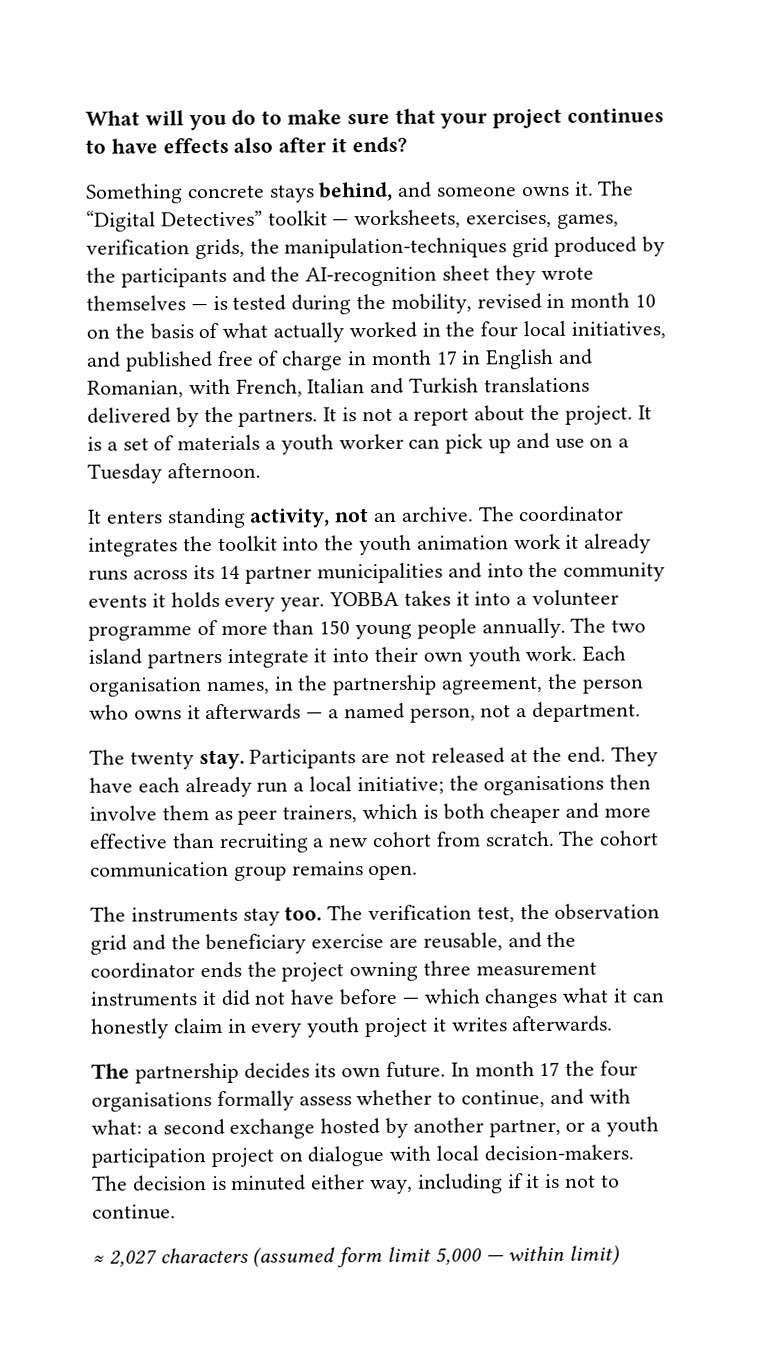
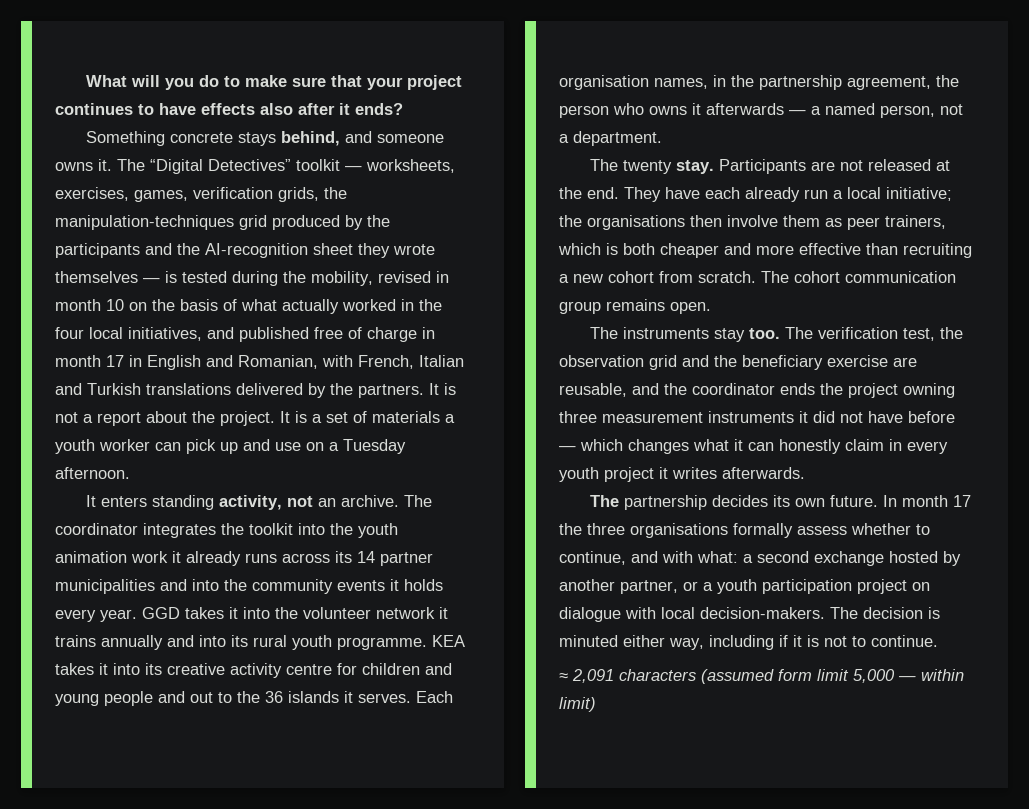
[329,589,620,607] [88,617,647,641] [88,645,578,669] YOBBA takes it into a volunteer programme of more than 150 young people annually. The two island partners integrate it into their own youth work. -> [142,607,448,619] [55,635,465,650] [55,663,452,678] [55,691,411,706] GGD takes it into the volunteer network it trains annually and into its rural youth programme. KEA takes it into its creative activity centre for children and young people and out to the 36 islands it serves.
[600,1060,639,1077] four -> [587,523,625,535] three
[108,1249,157,1267] 2,027 -> [572,669,614,683] 2,091

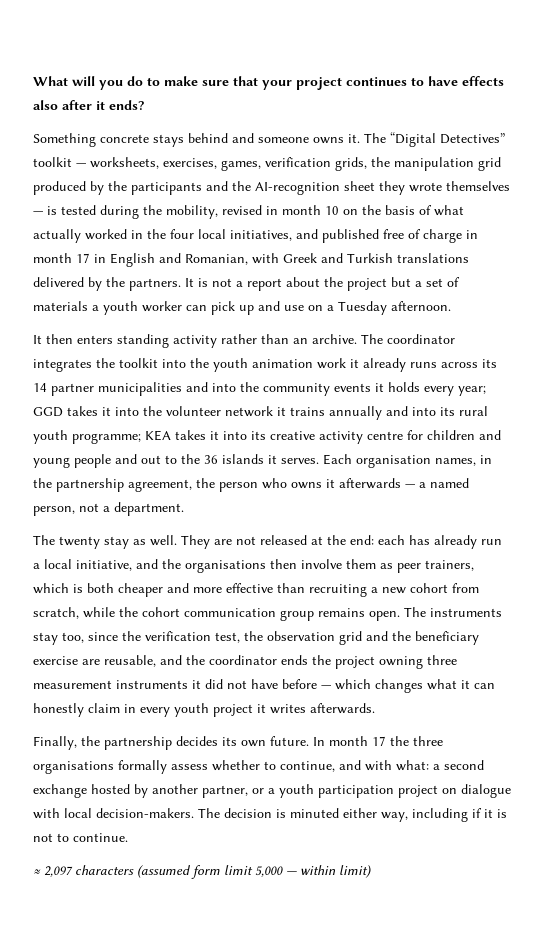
[280,131,340,146] behind, -> [188,133,228,143] behind
[55,215,234,230] manipulation-techniques -> [394,157,474,171] manipulation
[358,355,464,369] French, Italian -> [283,253,317,263] Greek
[220,411,307,426] project. It is -> [347,277,411,291] project but
(96, 501) none -> [46,334,73,344] then
[218,495,313,510] activity, not -> [173,334,289,348] activity rather than
[100,609,137,622] year. -> [458,386,486,396] year;
[337,637,427,650] programme. -> [72,433,141,444] programme;
[675,159,806,174] stay. Participants -> [104,535,210,549] stay as well. They
[587,187,740,202] end. They have each -> [350,535,430,545] end: each has
[886,187,952,201] initiative; -> [76,559,158,571] initiative, and
[698,271,789,283] scratch. The -> [33,607,138,619] scratch, while the
(711, 308) // -> (400, 616) none
[748,327,813,339] too. The -> [62,631,141,643] too, since the
[589,495,619,507] The -> [33,736,100,750] Finally, the
[572,669,614,683] 2,091 -> [44,866,73,877] 2,097

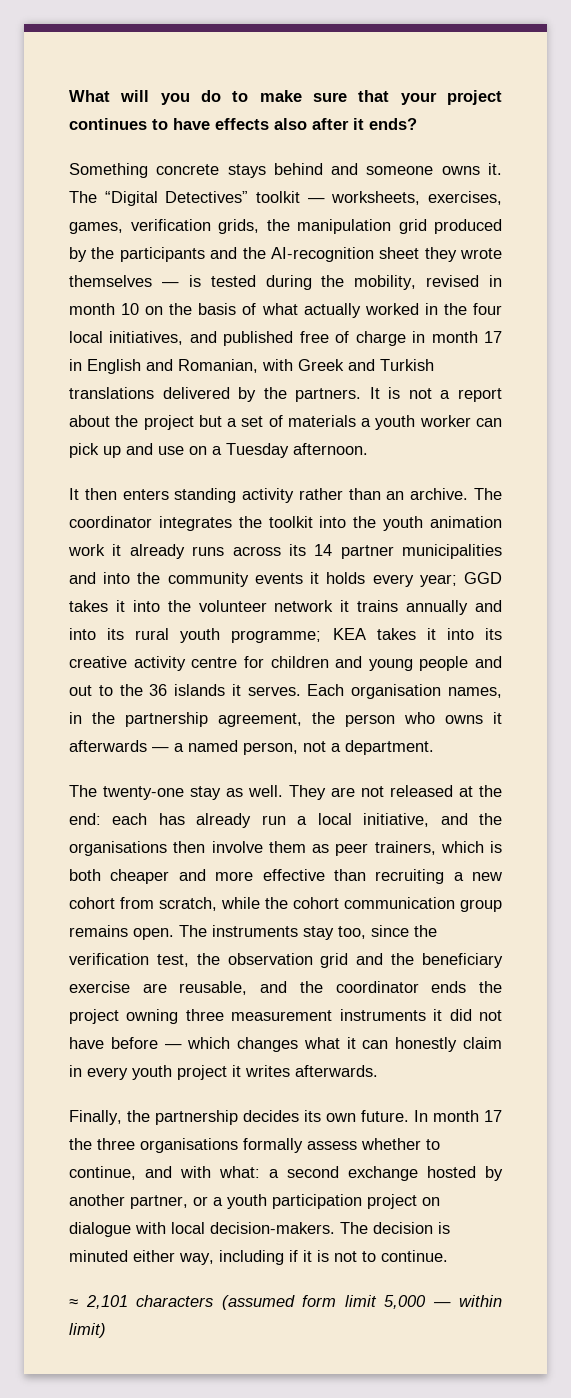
[59,536,100,549] twenty -> [103,786,184,800] twenty-one
[44,866,73,877] 2,097 -> [85,1295,128,1309] 2,101

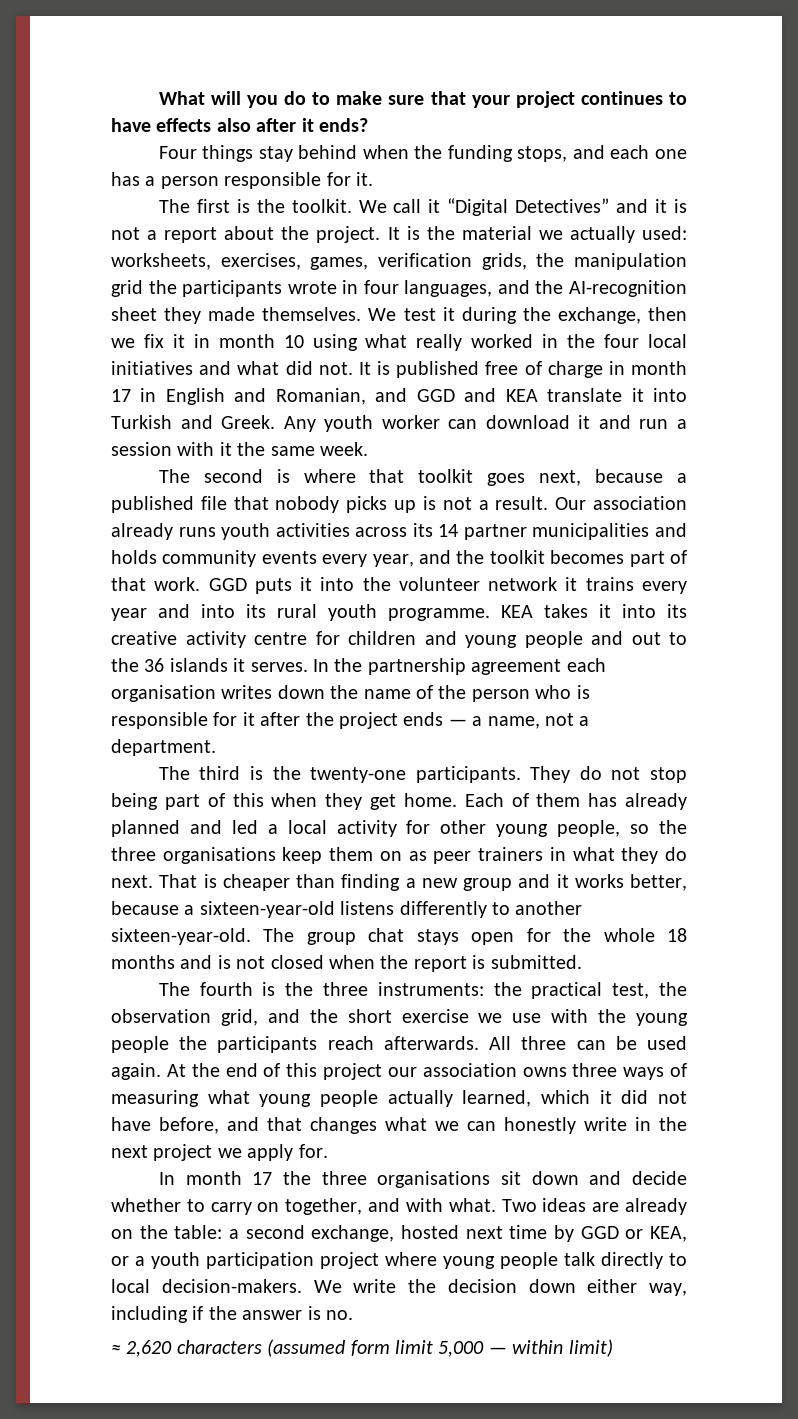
[69,163,502,178] [69,191,325,206] Something concrete stays behind and someone owns it. The “Digital Detectives” toolkit — -> [158,145,687,162] [111,172,373,189] [158,198,687,216] [111,226,687,243] Four things stay behind when the funding stops, and each one has a person responsible for it. // The first is the toolkit. We call it “Digital Detectives” and it is not a report about the project. It is the material we actually used:
[434,219,502,234] [69,247,205,262] produced by the participants -> [148,280,493,297] the participants wrote in four languages,
[460,248,502,259] [69,275,502,290] [69,303,361,318] wrote themselves — is tested during the mobility, revised in month 10 on the basis of what actually -> [208,307,688,324] [111,334,463,351] made themselves. We test it during the exchange, then we fix it in month 10 using what really
[109,331,217,345] initiatives, and -> [111,361,390,375] initiatives and what did not. It is
[262,359,434,371] [69,387,502,402] [69,415,502,430] [69,443,368,458] [69,488,502,503] [69,516,502,531] [68,544,225,559] with Greek and Turkish translations delivered by the partners. It is not a report about the project but a set of materials a youth worker can pick up and use on a Tuesday afternoon. // It then enters standing activity rather than an archive. The coordinator integrates the toolkit into the youth animation work it already runs -> [375,388,687,402] [111,415,687,432] [111,442,368,456] [158,469,687,486] [111,496,687,513] [111,523,350,540] and GGD and KEA translate it into Turkish and Greek. Any youth worker can download it and run a session with it the same week. // The second is where that toolkit goes next, because a published file that nobody picks up is not a result. Our association already runs youth activities
[103,572,503,587] [69,600,108,612] into the community events it holds every year; GGD takes -> [111,550,687,567] [111,577,292,594] holds community events every year, and the toolkit becomes part of that work. GGD puts
[406,600,469,615] annually -> [642,581,687,594] [111,608,147,621] every year
[231,630,322,643] programme; -> [388,608,490,621] programme.
[307,684,502,699] [69,712,502,727] [69,740,434,755] [69,785,502,800] [69,813,503,828] [69,841,502,856] [69,869,502,884] [69,897,502,912] [69,925,437,940] [69,953,149,965] Each organisation names, in the partnership agreement, the person who owns it afterwards — a named person, not a department. // The twenty-one stay as well. They are not released at the end: each has already run a local initiative, and the organisations then involve them as peer trainers, which is both cheaper and more effective than recruiting a new cohort from scratch, while the cohort communication group remains open. The instruments stay too, since the verification -> [313,658,606,675] [111,685,590,702] [111,712,590,729] [111,739,216,756] [158,766,688,783] [111,793,687,810] [111,820,687,837] [111,847,688,864] [111,874,687,891] [111,901,583,918] [111,928,688,945] [111,955,582,972] [158,982,603,999] In the partnership agreement each organisation writes down the name of the person who is responsible for it after the project ends — a name, not a department. // The third is the twenty-one participants. They do not stop being part of this when they get home. Each of them has already planned and led a local activity for other young people, so the three organisations keep them on as peer trainers in what they do next. That is cheaper than finding a new group and it works better, because a sixteen-year-old listens differently to another sixteen-year-old. The group chat stays open for the whole 18 months and is not closed when the report is submitted. // The fourth is the three instruments: the practical
[320,953,503,968] [69,981,503,995] [69,1009,426,1024] grid and the beneficiary exercise are reusable, and the coordinator ends the project owning three measurement instruments -> [220,1009,688,1026] [111,1036,687,1053] [111,1063,687,1080] [111,1090,590,1107] grid, and the short exercise we use with the young people the participants reach afterwards. All three can be used again. At the end of this project our association owns three ways of measuring what young people actually learned, which
[110,1037,231,1049] before — which -> [159,1117,302,1134] before, and that
[346,1037,356,1049] it -> [435,1121,459,1131] we
[462,1037,502,1049] [69,1065,378,1080] [69,1110,409,1125] claim in every youth project it writes afterwards. // Finally, the partnership decides its own future. -> [584,1117,687,1131] [111,1144,328,1161] write in the next project we apply for. //
[243,1138,440,1153] [69,1166,503,1181] [69,1194,188,1209] formally assess whether to continue, and with what: a second exchange hosted by another partner, -> [500,1171,687,1185] [111,1198,687,1215] [111,1225,687,1242] sit down and decide whether to carry on together, and with what. Two ideas are already on the table: a second exchange, hosted next time by GGD or KEA,
[422,1197,440,1206] [69,1222,450,1237] [69,1250,448,1265] on dialogue with local decision-makers. The decision is minuted either way, including if it is not to continue. -> [385,1252,687,1269] [111,1279,687,1296] [111,1306,353,1323] where young people talk directly to local decision-makers. We write the decision down either way, including if the answer is no.
[85,1295,128,1309] 2,101 -> [126,1340,173,1357] 2,620

